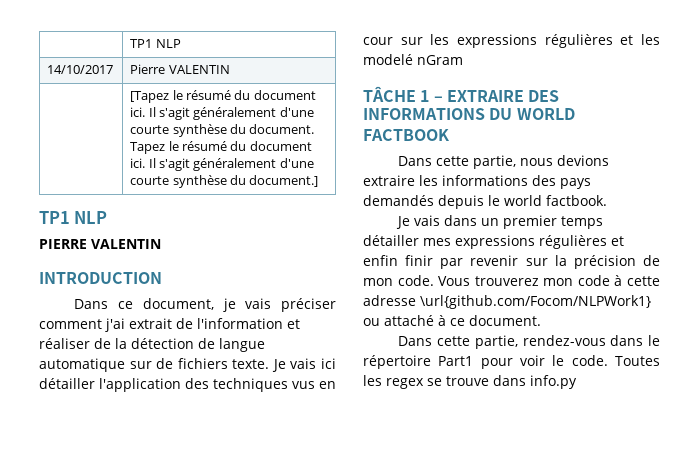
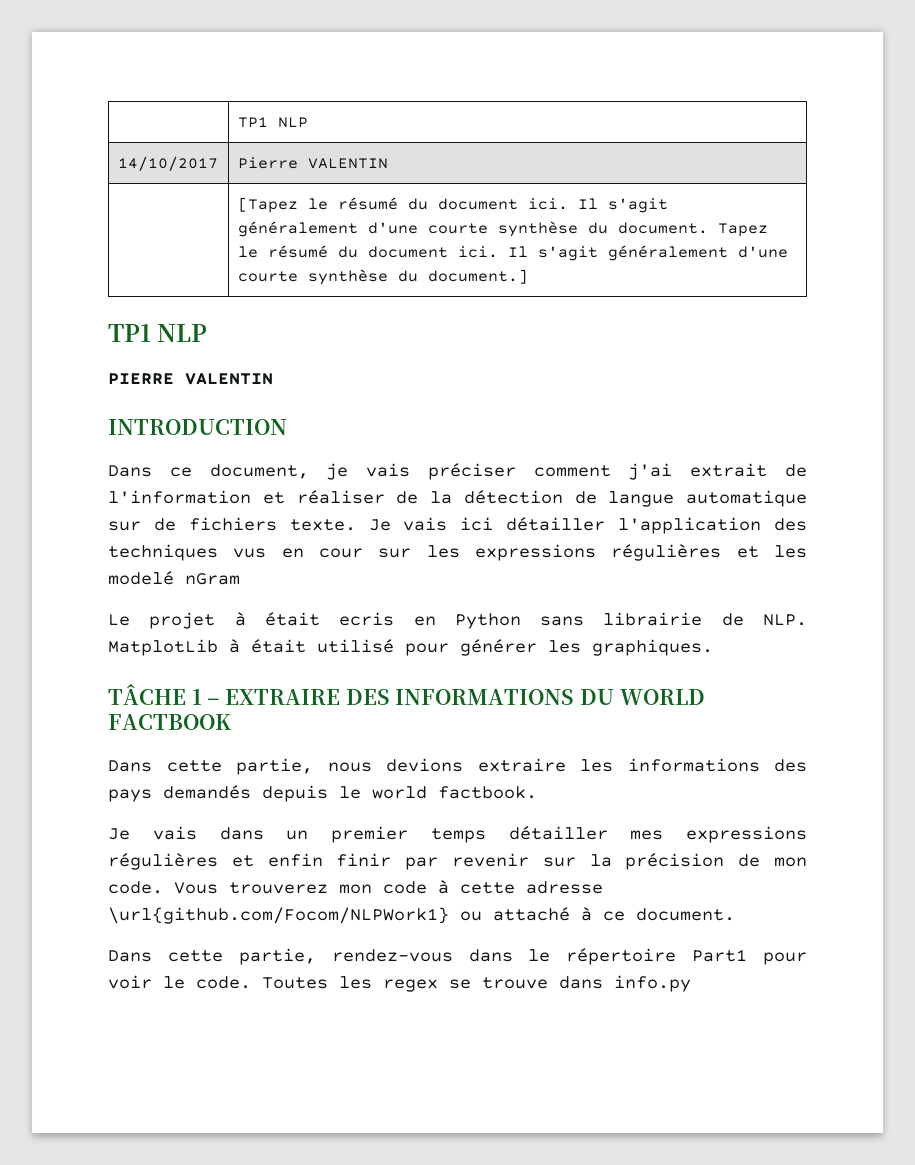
(463, 60) none -> [108,612,807,629] [108,639,713,656] // Le projet à était ecris en Python sans librairie de NLP. MatplotLib à était utilisé pour générer les graphiques.

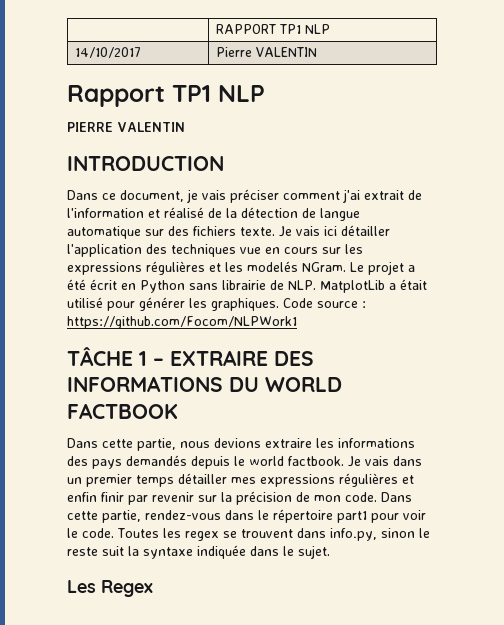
(237, 122) | -> [215,24,276,34] | RAPPORT
[237,197,668,213] [237,221,768,237] [237,245,788,261] [237,269,528,285] // | [Tapez le résumé du document ici. Il s'agit généralement d'une courte synthèse du document. Tapez le résumé du document ici. Il s'agit généralement d'une courte synthèse du document.] // -> [67,85,165,107] // Rapport
[296,490,385,504] réaliser -> [164,207,204,218] réalisé
[153,518,176,531] de -> [168,226,189,236] des
[233,548,363,558] vus en cour -> [240,247,318,254] vue en cours
[108,571,240,585] [108,612,395,629] modelé nGram // Le projet à était ecris -> [247,261,415,275] [67,279,117,290] modelés NGram. Le projet a été écrit
[229,639,240,653] à -> [388,283,396,290] a
(713, 647) none -> [283,298,366,308] [67,316,297,329] Code source : https://github.com/Focom/NLPWork1
(537, 792) // -> (344, 461) none
[174,880,603,894] [108,907,735,924] Vous trouverez mon code à cette adresse \url{github.com/Focom/NLPWork1} ou attaché à ce document. // -> (377, 497) none
[692,949,748,962] Part1 -> [337,511,367,523] part1
[482,975,691,992] trouve dans info.py -> [240,528,430,541] [67,545,330,559] [67,580,153,597] trouvent dans info.py, sinon le reste suit la syntaxe indiquée dans le sujet. // Les Regex

